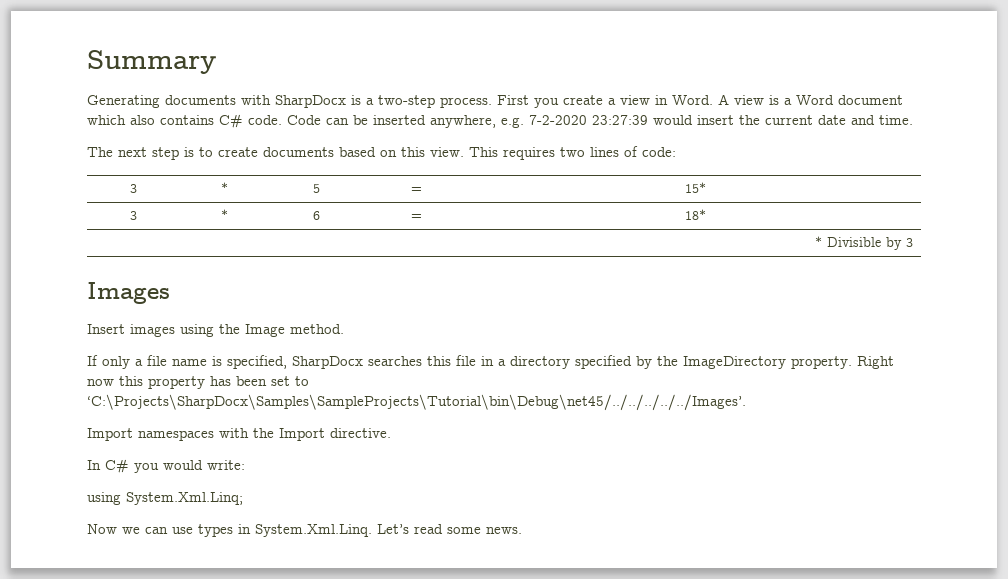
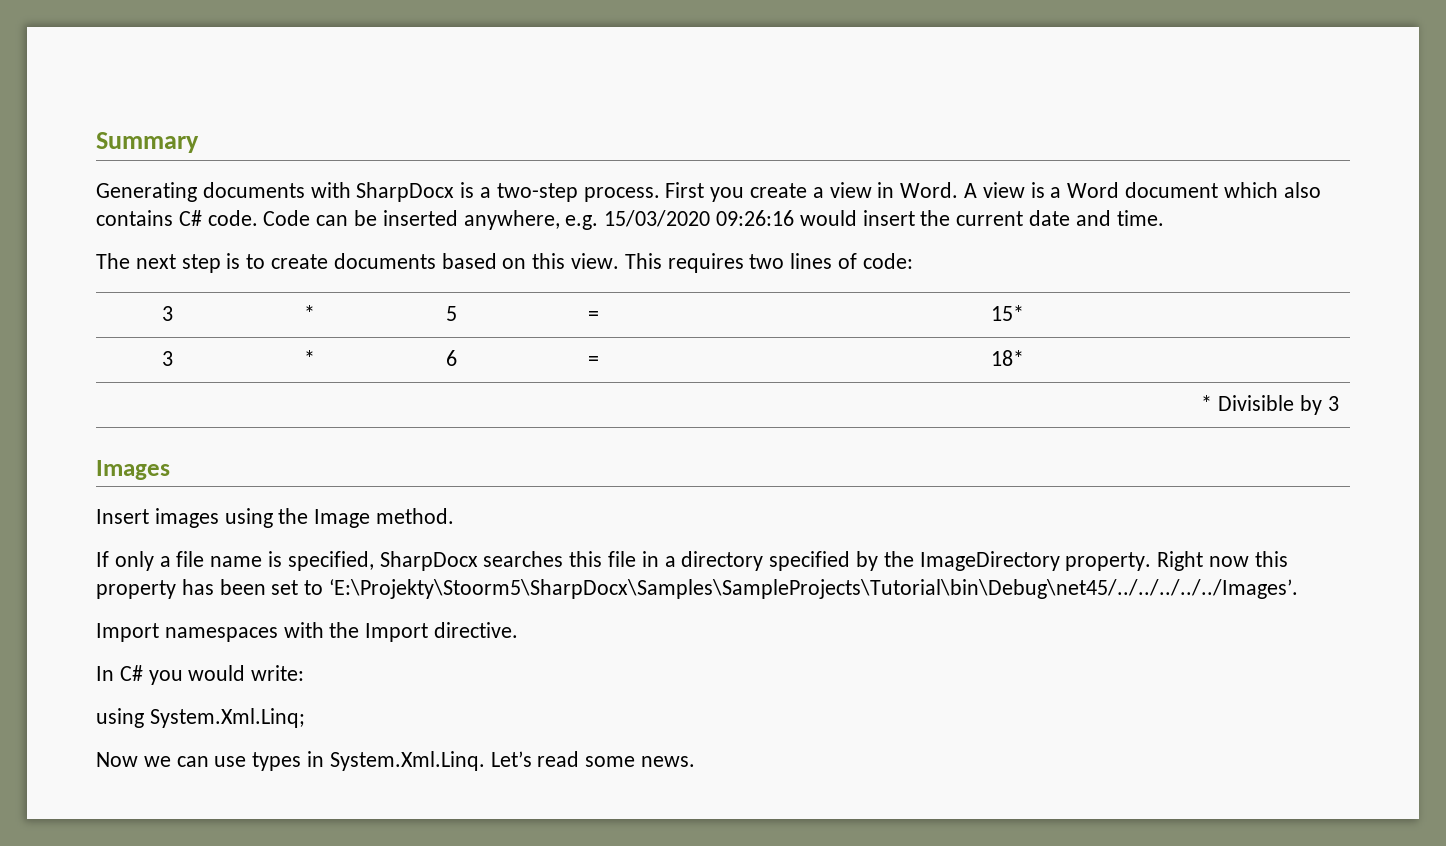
[529,115,648,125] 7-2-2020 23:27:39 -> [604,210,795,227] 15/03/2020 09:26:16
[87,394,746,411] ‘C:\Projects\SharpDocx\Samples\SampleProjects\Tutorial\bin\Debug\net45/../../../../../Images’. -> [329,579,1299,599] ‘E:\Projekty\Stoorm5\SharpDocx\Samples\SampleProjects\Tutorial\bin\Debug\net45/../../../../../Images’.

